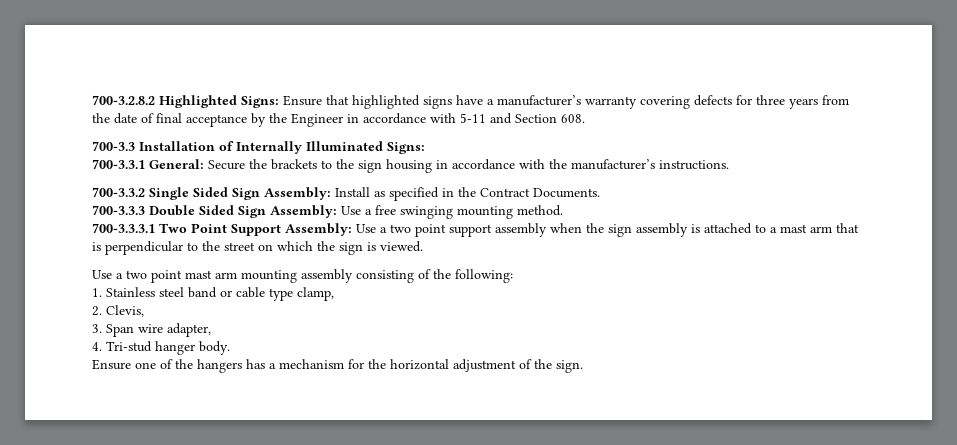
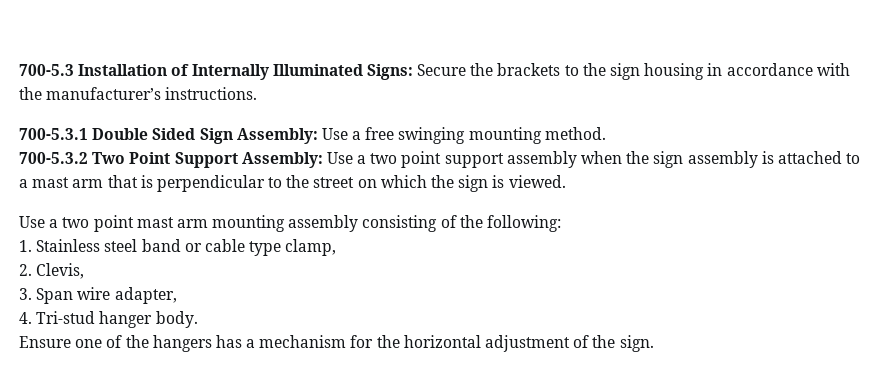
[92,95,849,109] [92,113,585,127] [92,141,135,151] 700-3.2.8.2 Highlighted Signs: Ensure that highlighted signs have a manufacturer’s warranty covering defects for three years from the date of final acceptance by the Engineer in accordance with 5-11 and Section 608. // 700-3.3 -> [19,64,74,76] 700-5.3
[92,159,204,169] // 700-3.3.1 General: -> (413, 72) none
[92,187,600,201] [92,205,145,215] 700-3.3.2 Single Sided Sign Assembly: Install as specified in the Contract Documents. // 700-3.3.3 -> [19,128,88,140] 700-5.3.1
[92,223,155,233] 700-3.3.3.1 -> [19,152,88,164] 700-5.3.2

